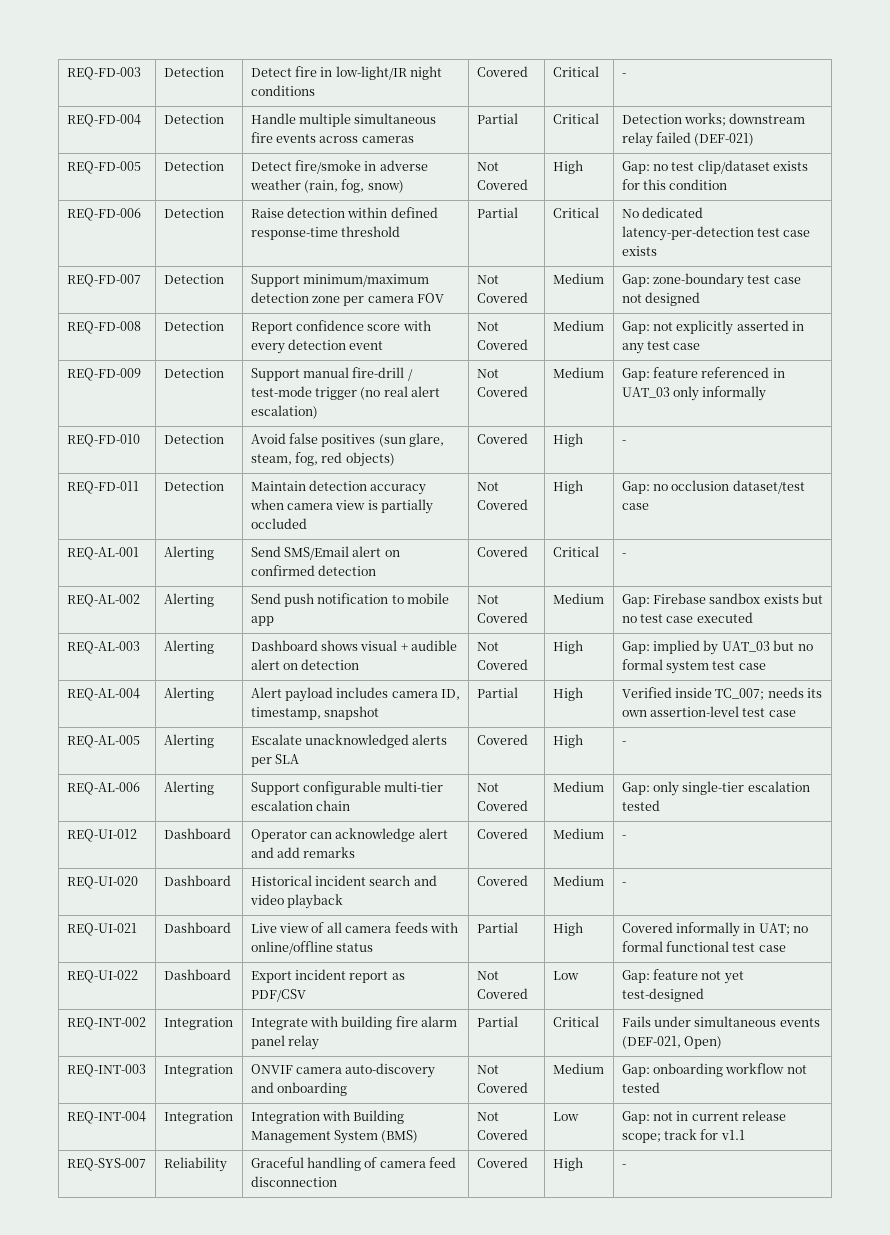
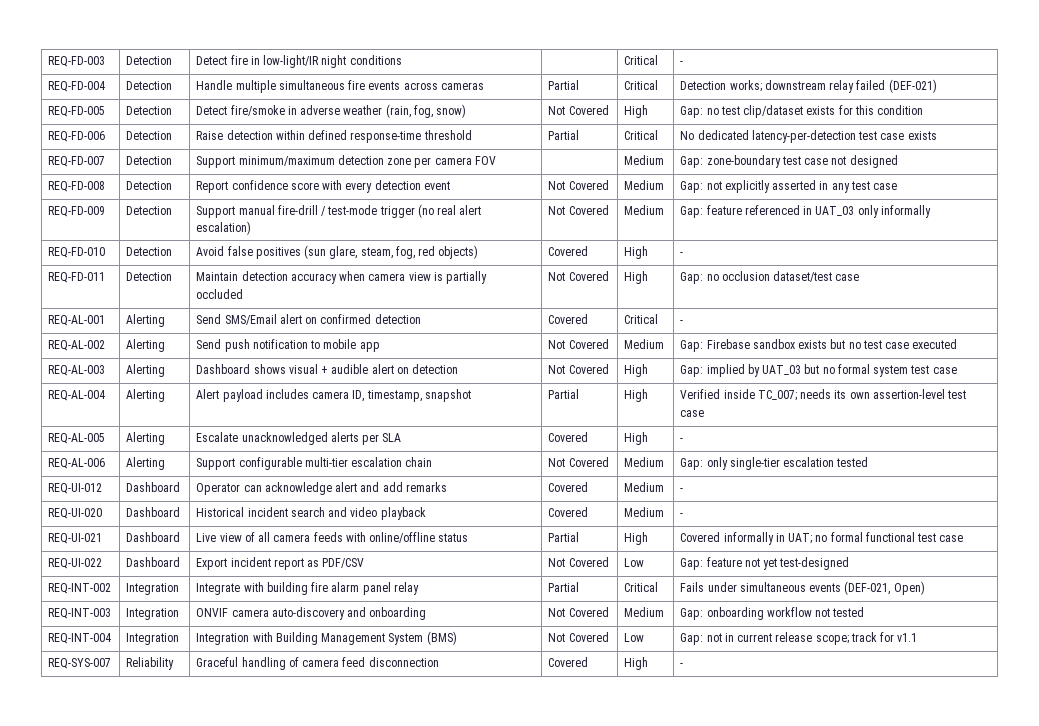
[476,66,528,77] Covered -> (402, 60) none
[476,275,499,284] [476,292,528,303] Not Covered -> (496, 160) none

